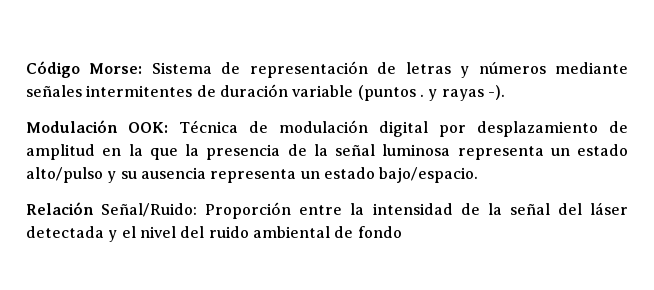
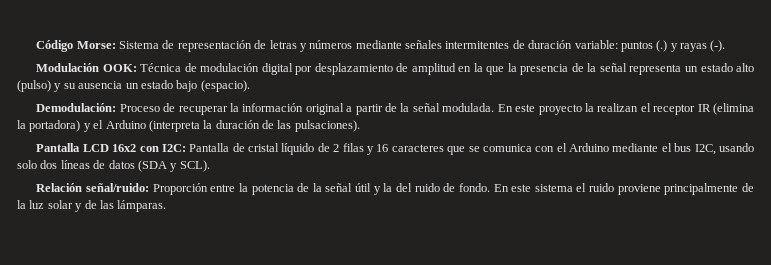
[292,85,424,101] variable (puntos . -> [574,40,668,52] variable: puntos (.)
[487,85,505,100] -). -> [710,40,726,52] (-).
[382,144,628,160] [26,167,103,183] luminosa representa un estado alto/pulso -> [629,63,754,75] [17,80,51,92] representa un estado alto (pulso)
[210,167,479,183] representa un estado bajo/espacio. -> [125,80,250,92] [36,103,754,115] [17,120,360,132] [36,143,754,155] [17,160,210,172] un estado bajo (espacio). // Demodulación: Proceso de recuperar la información original a partir de la señal modulada. En este proyecto la realizan el receptor IR (elimina la portadora) y el Arduino (interpreta la duración de las pulsaciones). // Pantalla LCD 16x2 con I2C: Pantalla de cristal líquido de 2 filas y 16 caracteres que se comunica con el Arduino mediante el bus I2C, usando solo dos líneas de datos (SDA y SCL).
[101,203,198,217] Señal/Ruido: -> [85,183,149,192] señal/ruido:
[372,202,629,215] [26,226,402,242] intensidad de la señal del láser detectada y el nivel del ruido ambiental de fondo -> [251,183,755,195] [17,200,167,212] potencia de la señal útil y la del ruido de fondo. En este sistema el ruido proviene principalmente de la luz solar y de las lámparas.

